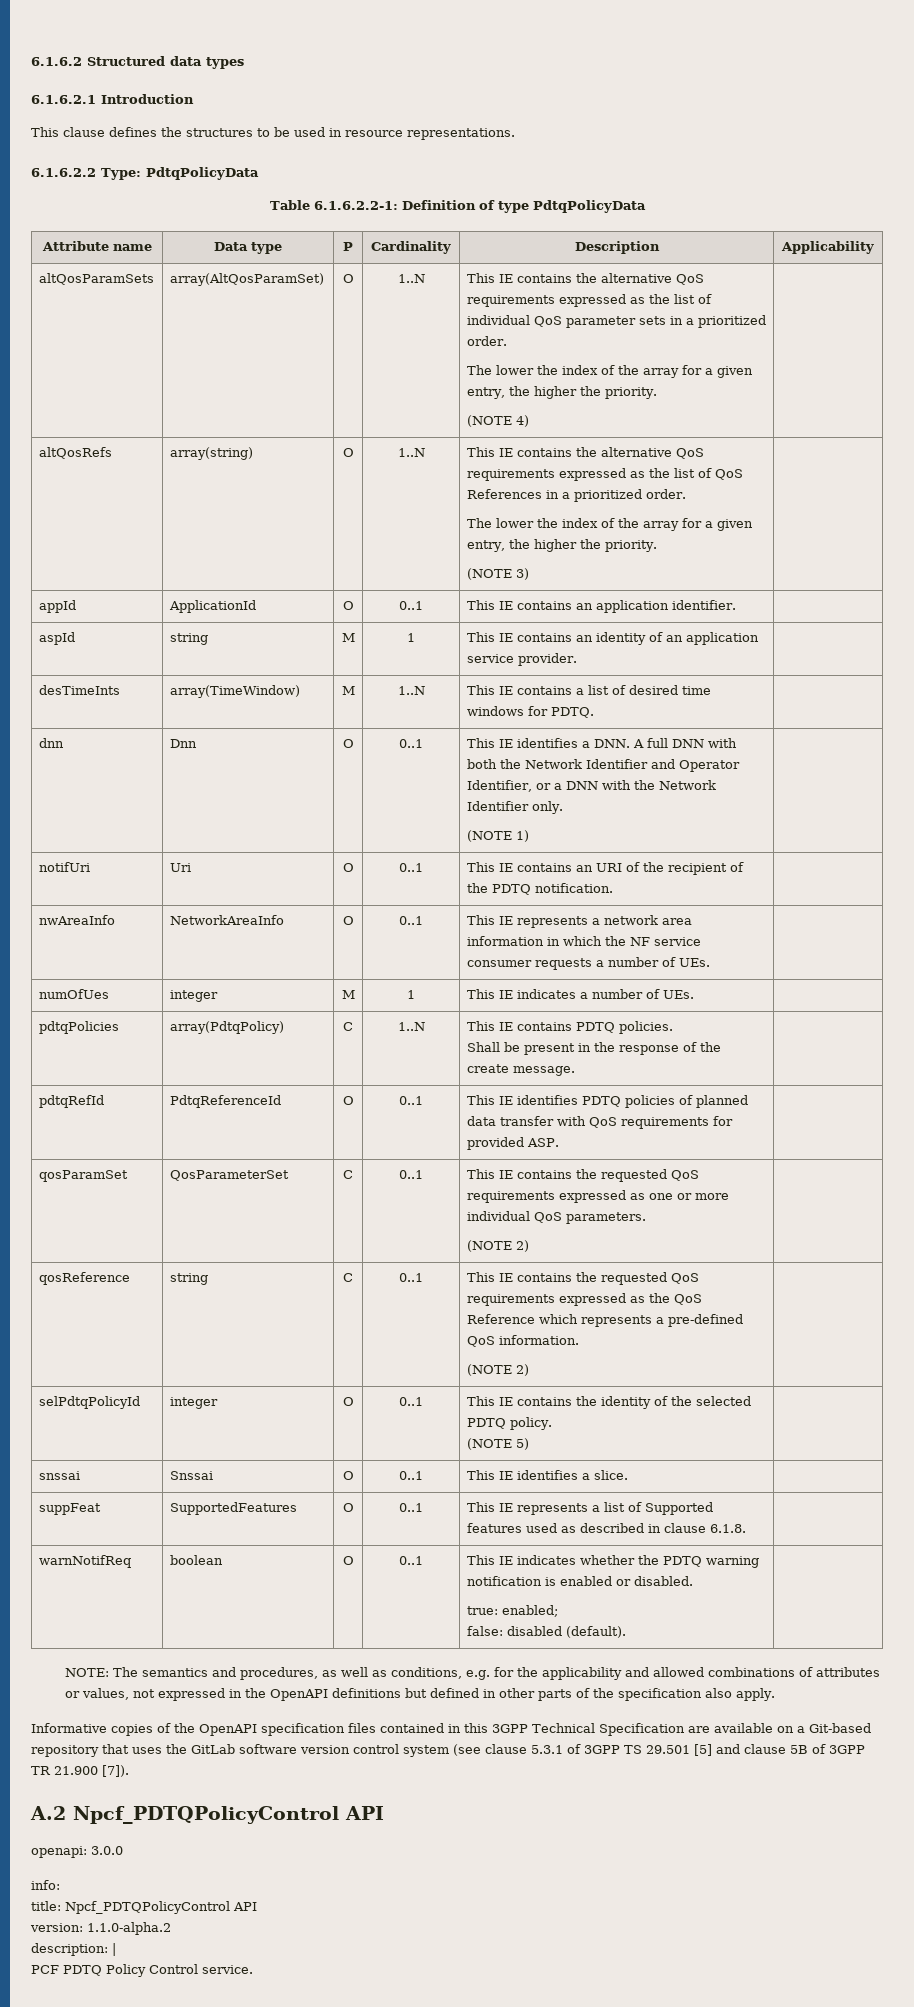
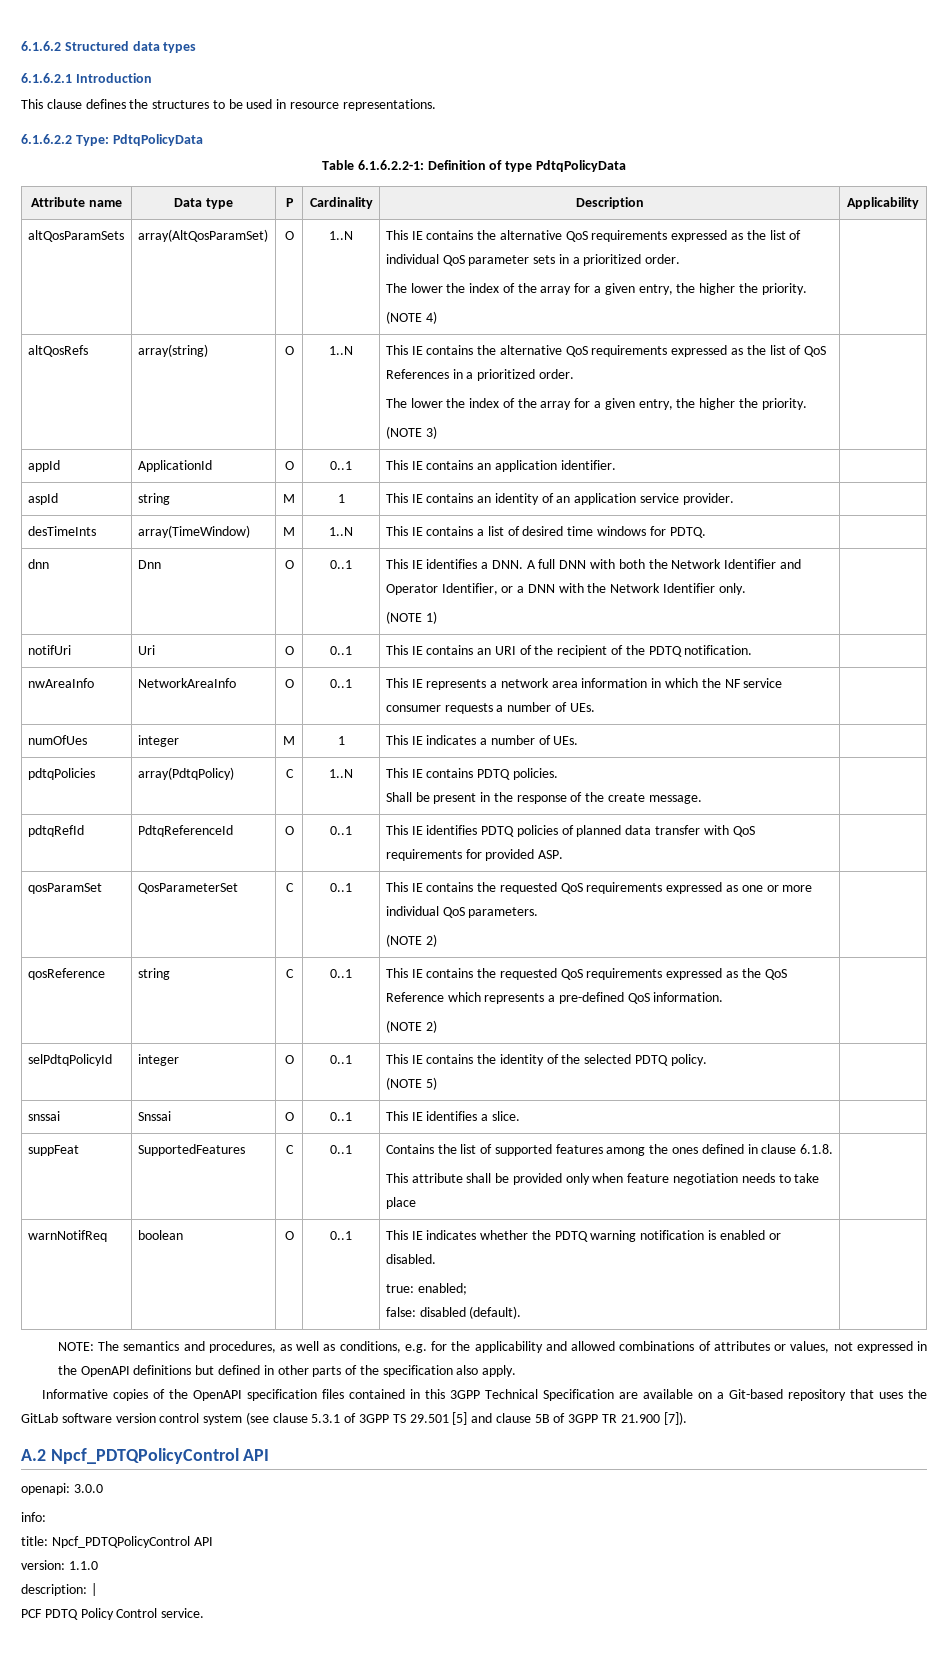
[342,1503,354,1512] [399,1503,423,1512] [466,1502,713,1515] [466,1523,746,1533] O | 0..1 | This IE represents a list of Supported features used as described in clause 6.1.8. -> [285,1145,294,1154] [329,1145,352,1154] [385,1144,834,1156] [385,1173,820,1185] [385,1197,416,1209] C | 0..1 | Contains the list of supported features among the ones defined in clause 6.1.8. // This attribute shall be provided only when feature negotiation needs to take place
[87,1922,171,1935] 1.1.0-alpha.2 -> [68,1561,98,1570] 1.1.0

